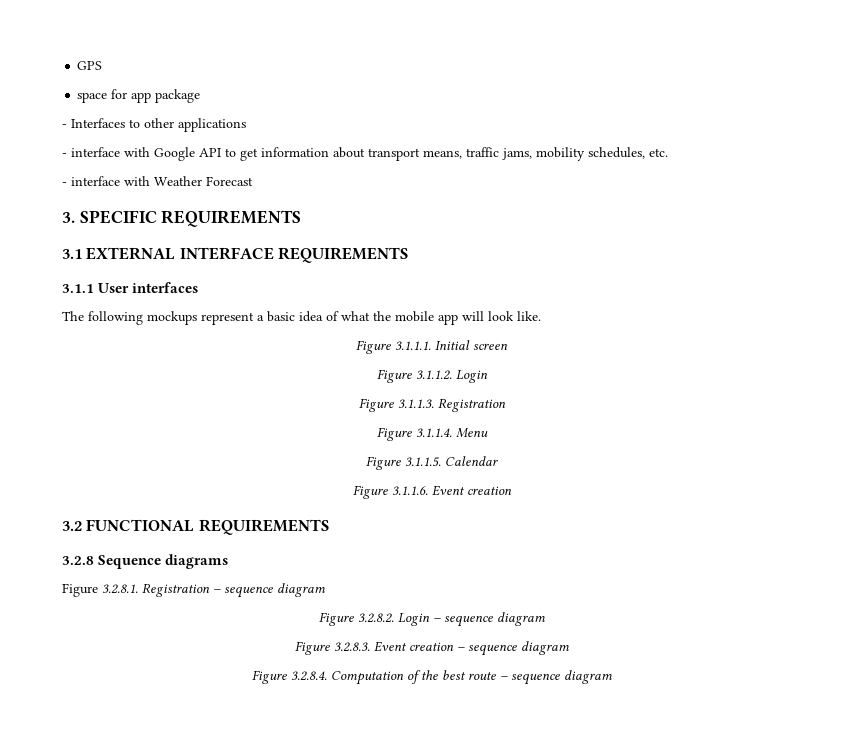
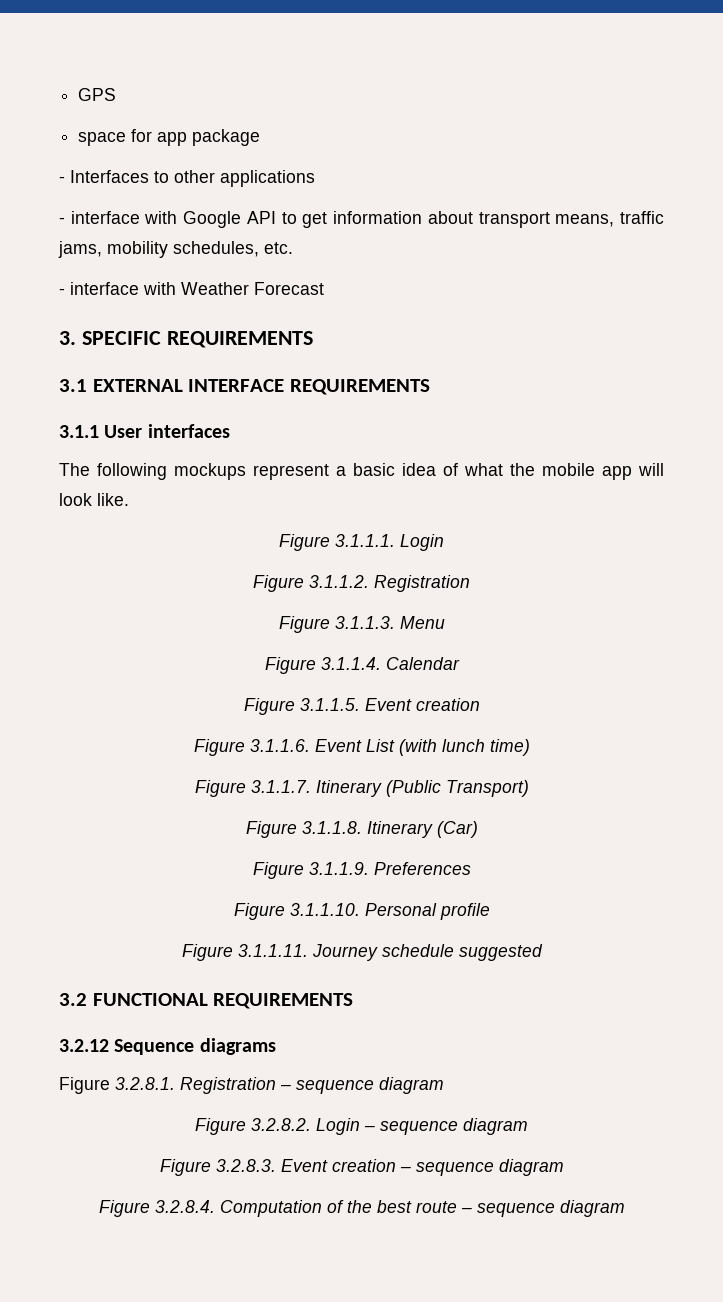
[435,340,508,350] Initial screen -> [400,534,444,551] Login
[455,370,488,383] Login -> [374,575,470,592] Registration
[437,398,506,412] Registration -> [399,616,445,629] Menu
[455,428,488,438] Menu -> [385,657,460,670] Calendar
[445,456,498,466] Calendar -> [364,698,480,711] Event creation
[466,486,512,495] creation -> [365,739,530,756] [194,780,529,797] [245,821,478,838] [252,862,471,879] [233,903,490,920] [181,944,543,961] List (with lunch time) // Figure 3.1.1.7. Itinerary (Public Transport) // Figure 3.1.1.8. Itinerary (Car) // Figure 3.1.1.9. Preferences // Figure 3.1.1.10. Personal profile // Figure 3.1.1.11. Journey schedule suggested
[62,556,94,565] 3.2.8 -> [59,1039,109,1052] 3.2.12

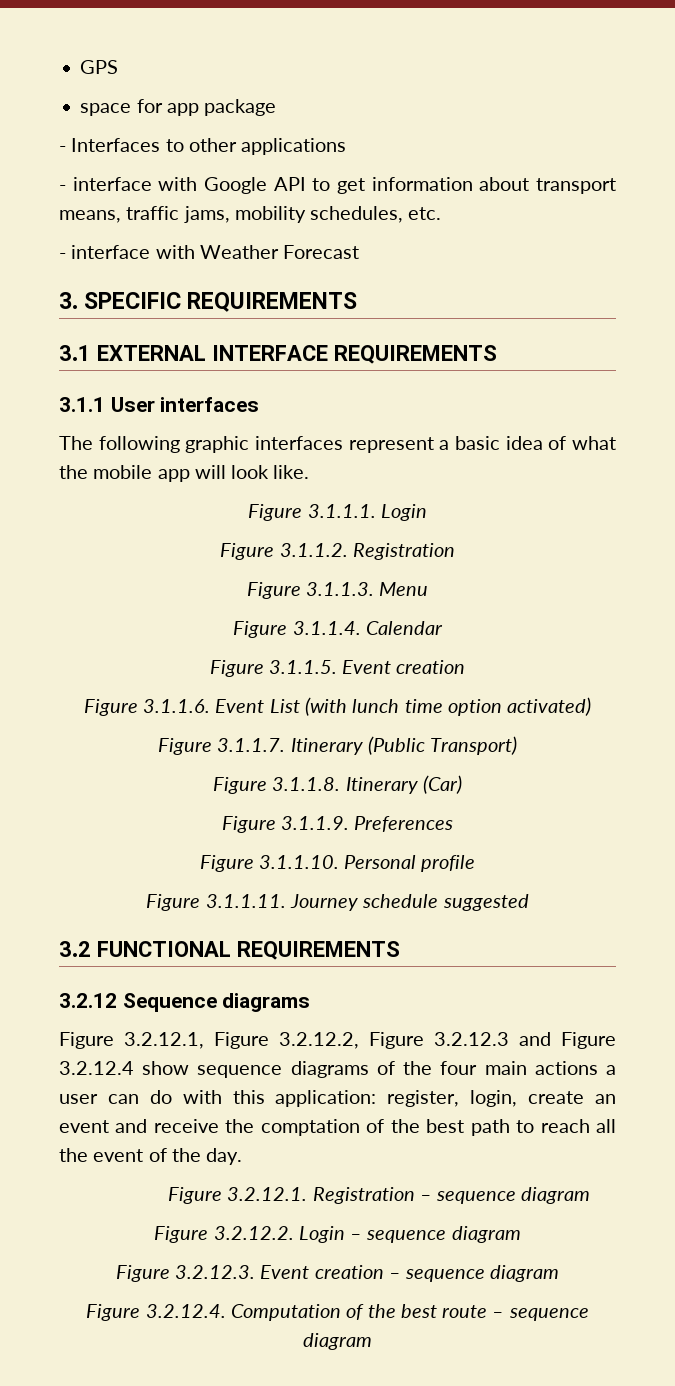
[174,463,246,480] mockups -> [185,436,343,453] graphic interfaces
[489,739,530,756] time) -> [404,697,592,716] time option activated)
[115,1077,175,1090] 3.2.8.1. -> [124,1032,616,1049] [59,1061,616,1078] [59,1090,617,1107] [59,1119,616,1136] [59,1148,243,1165] [168,1187,308,1204] 3.2.12.1, Figure 3.2.12.2, Figure 3.2.12.3 and Figure 3.2.12.4 show sequence diagrams of the four main actions a user can do with this application: register, login, create an event and receive the comptation of the best path to reach all the event of the day. // Figure 3.2.12.1.
[251,1118,311,1131] 3.2.8.2. -> [213,1226,294,1240] 3.2.12.2.
[215,1159,276,1172] 3.2.8.3. -> [174,1265,255,1279] 3.2.12.3.
[154,1200,215,1213] 3.2.8.4. -> [145,1304,226,1318] 3.2.12.4.

